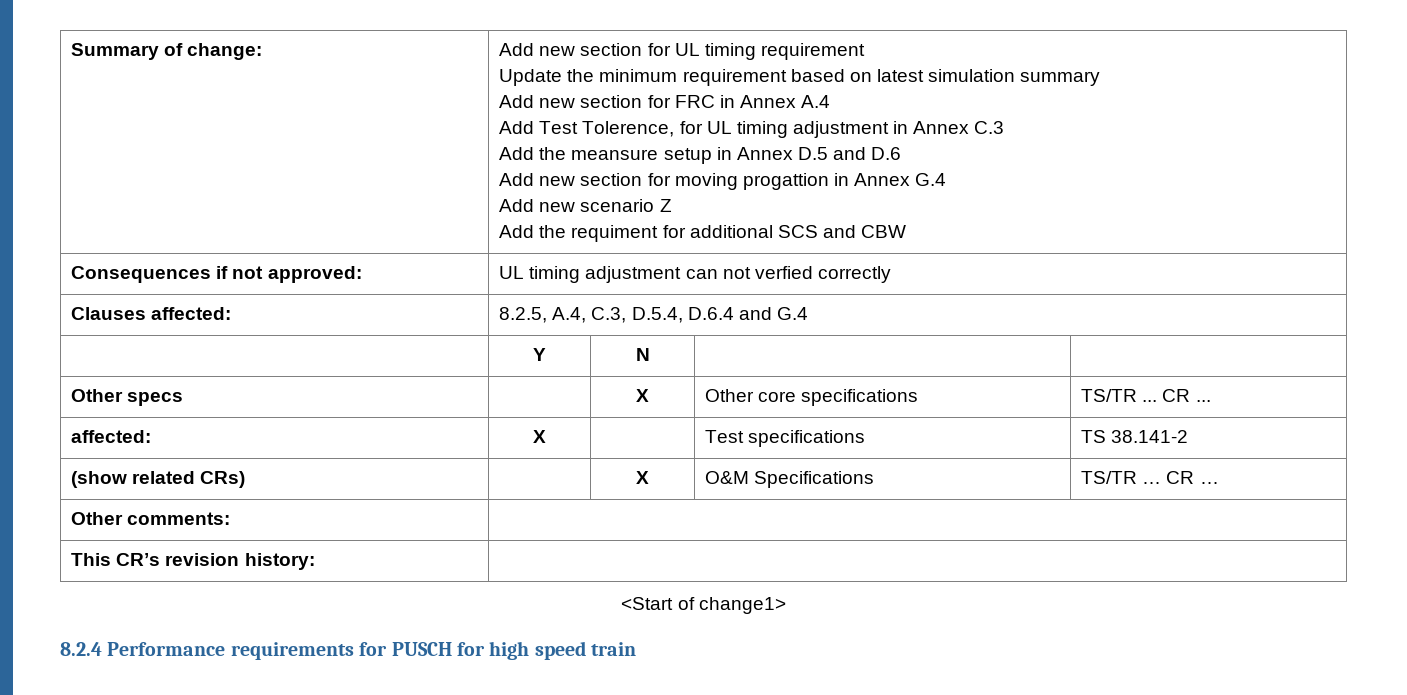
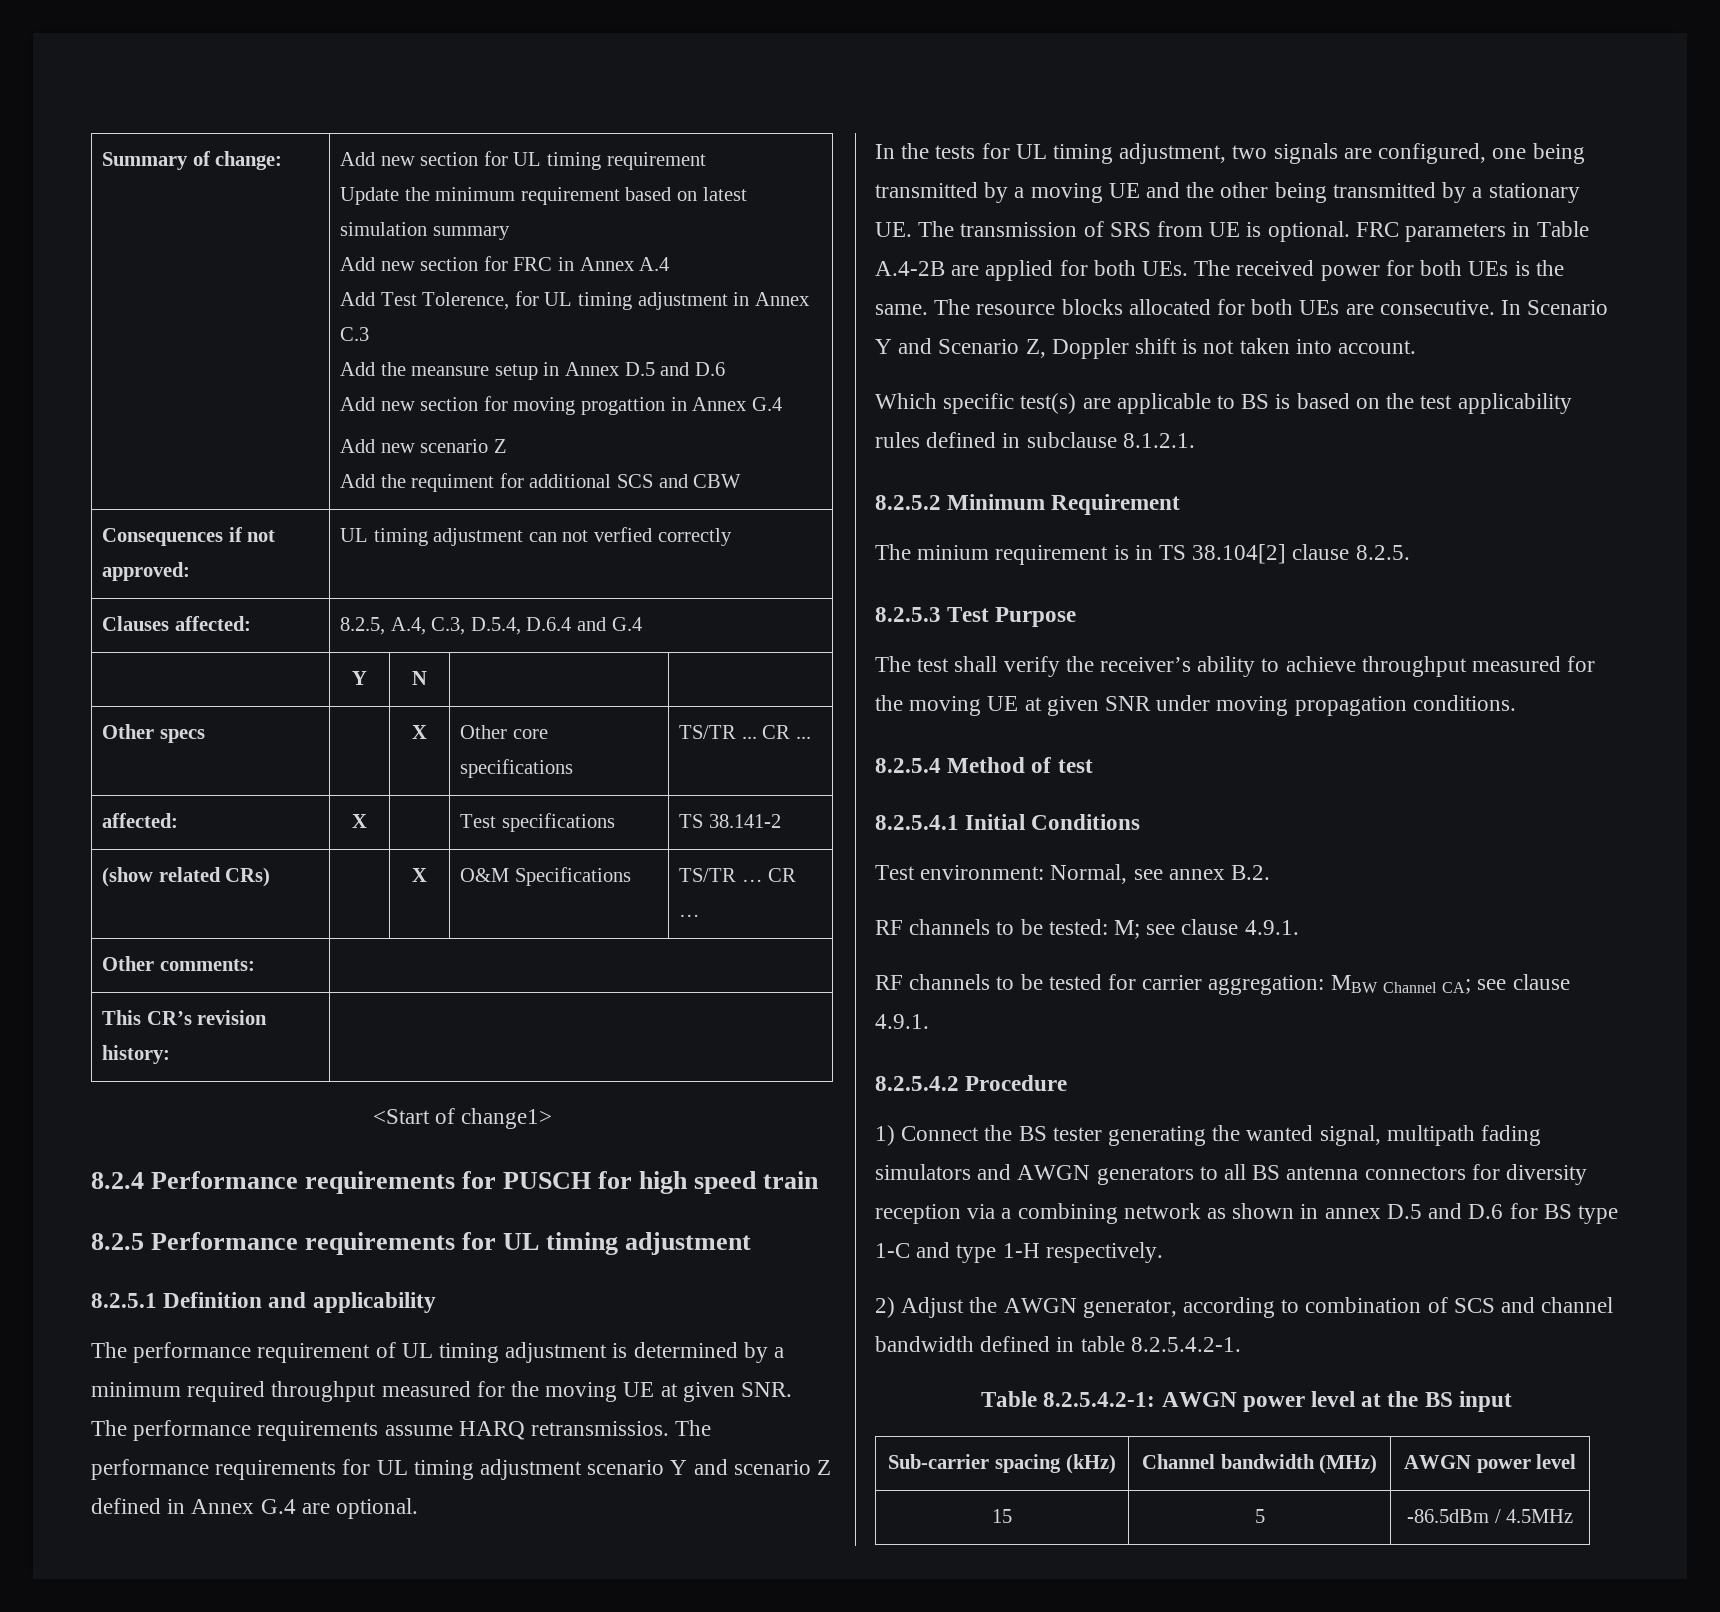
(637, 649) none -> [91,1232,752,1255] [91,1292,436,1313] [91,1342,785,1363] [91,1381,793,1402] [91,1420,712,1441] [91,1459,832,1480] [91,1498,419,1519] [875,143,1585,164] [875,182,1580,203] [875,221,1589,242] [875,260,1564,281] [875,299,1609,315] [875,338,1417,359] [875,393,1572,414] [875,432,1195,448] [875,494,1181,515] [875,544,1410,565] [875,607,1077,627] [875,656,1596,677] [875,695,1516,716] [875,757,1093,773] [875,814,1141,830] [875,864,1271,884] [875,919,1299,939] [875,974,1570,995] [875,1014,929,1029] [875,1075,1068,1091] [875,1125,1542,1146] [875,1164,1588,1185] [875,1203,1618,1224] [875,1242,1163,1263] [875,1297,1614,1318] [875,1336,1241,1352] [981,1391,1512,1412] [888,1454,1116,1474] [1141,1454,1378,1474] [1403,1454,1577,1473] [992,1509,1012,1523] [1254,1509,1265,1523] [1406,1509,1574,1523] // 8.2.5 Performance requirements for UL timing adjustment // 8.2.5.1 Definition and applicability // The performance requirement of UL timing adjustment is determined by a minimum required throughput measured for the moving UE at given SNR. The performance requirements assume HARQ retransmissios. The performance requirements for UL timing adjustment scenario Y and scenario Z defined in Annex G.4 are optional. // In the tests for UL timing adjustment, two signals are configured, one being transmitted by a moving UE and the other being transmitted by a stationary UE. The transmission of SRS from UE is optional. FRC parameters in Table A.4-2B are applied for both UEs. The received power for both UEs is the same. The resource blocks allocated for both UEs are consecutive. In Scenario Y and Scenario Z, Doppler shift is not taken into account. // Which specific test(s) are applicable to BS is based on the test applicability rules defined in subclause 8.1.2.1. // 8.2.5.2 Minimum Requirement // The minium requirement is in TS 38.104[2] clause 8.2.5. // 8.2.5.3 Test Purpose // The test shall verify the receiver’s ability to achieve throughput measured for the moving UE at given SNR under moving propagation conditions. // 8.2.5.4 Method of test // 8.2.5.4.1 Initial Conditions // Test environment: Normal, see annex B.2. // RF channels to be tested: M; see clause 4.9.1. // RF channels to be tested for carrier aggregation: MBW Channel CA; see clause 4.9.1. // 8.2.5.4.2 Procedure // 1) Connect the BS tester generating the wanted signal, multipath fading simulators and AWGN generators to all BS antenna connectors for diversity reception via a combining network as shown in annex D.5 and D.6 for BS type 1-C and type 1-H respectively. // 2) Adjust the AWGN generator, according to combination of SCS and channel bandwidth defined in table 8.2.5.4.2-1. // Table 8.2.5.4.2-1: AWGN power level at the BS input // Sub-carrier spacing (kHz) | Channel bandwidth (MHz) | AWGN power level // 15 | 5 | -86.5dBm / 4.5MHz

